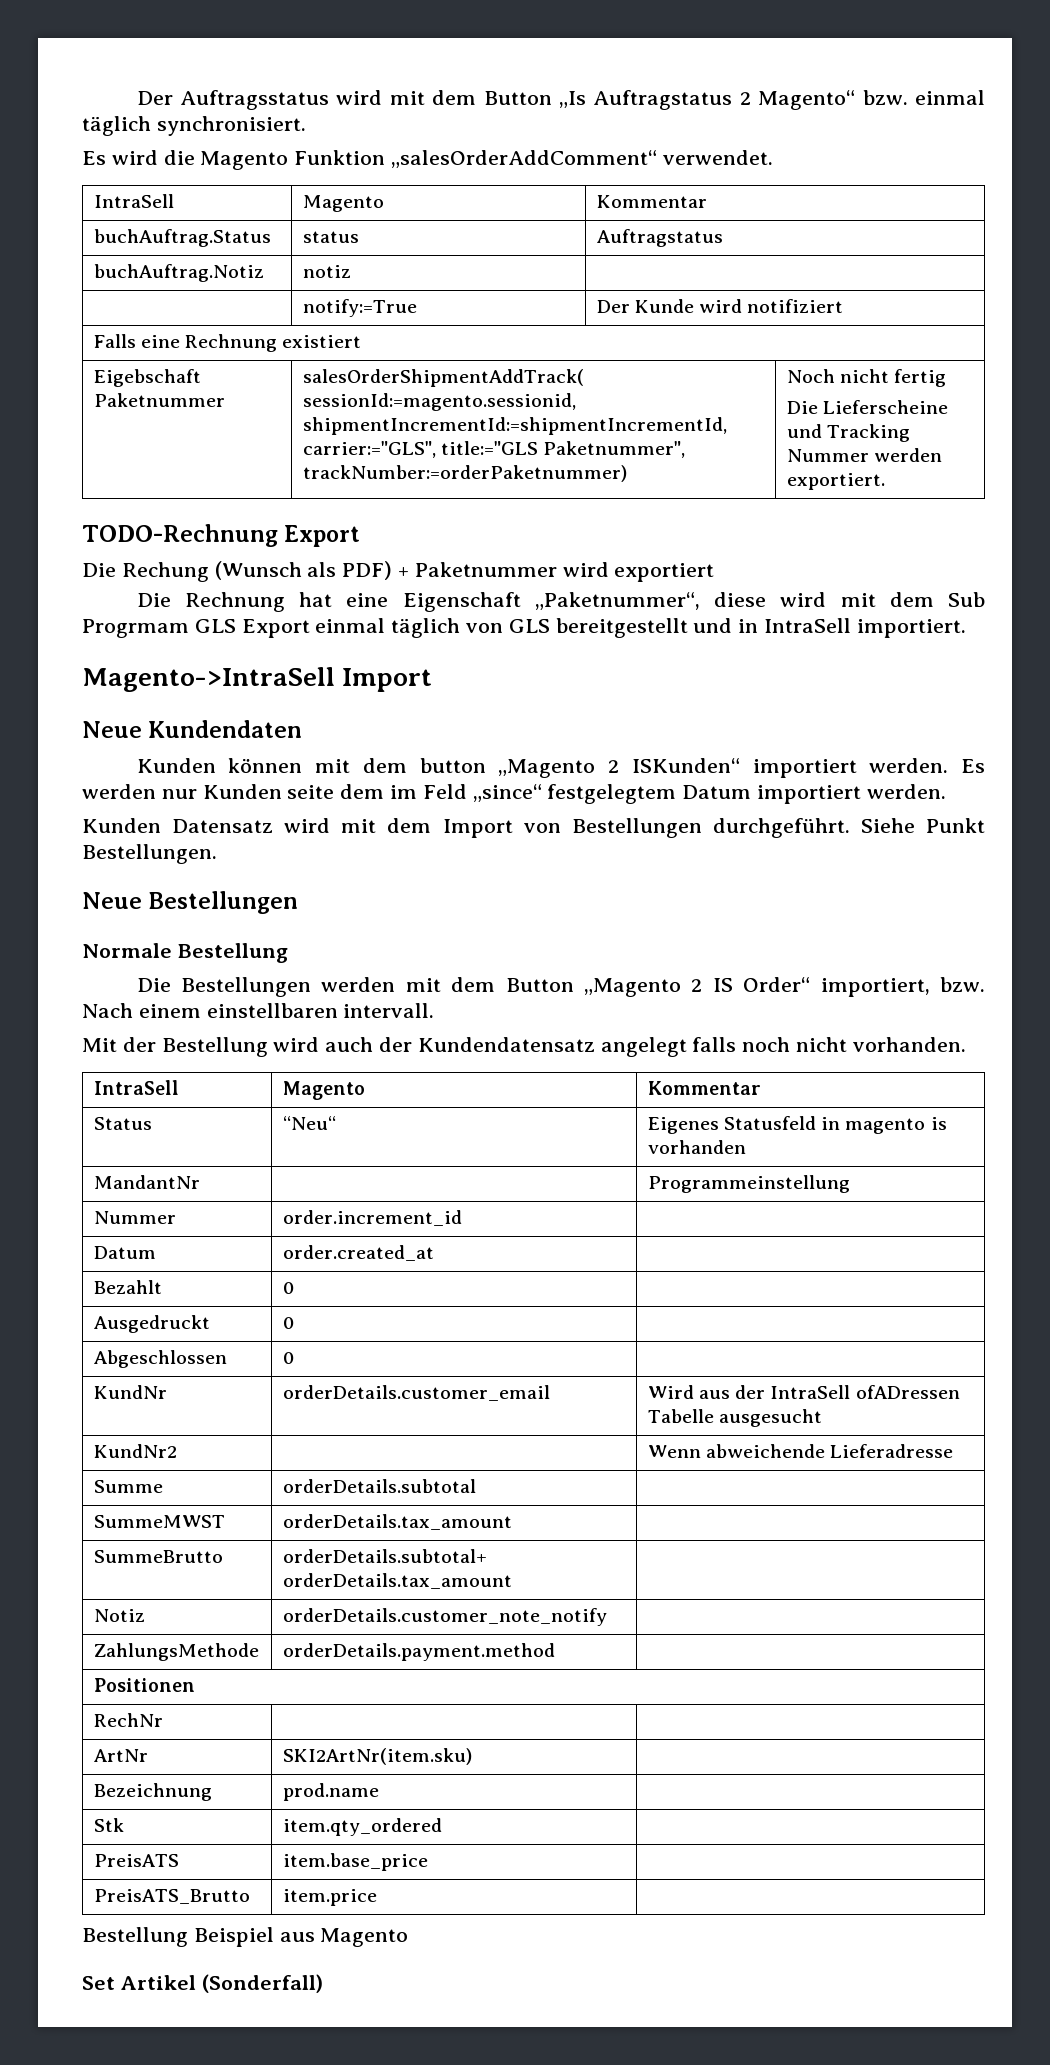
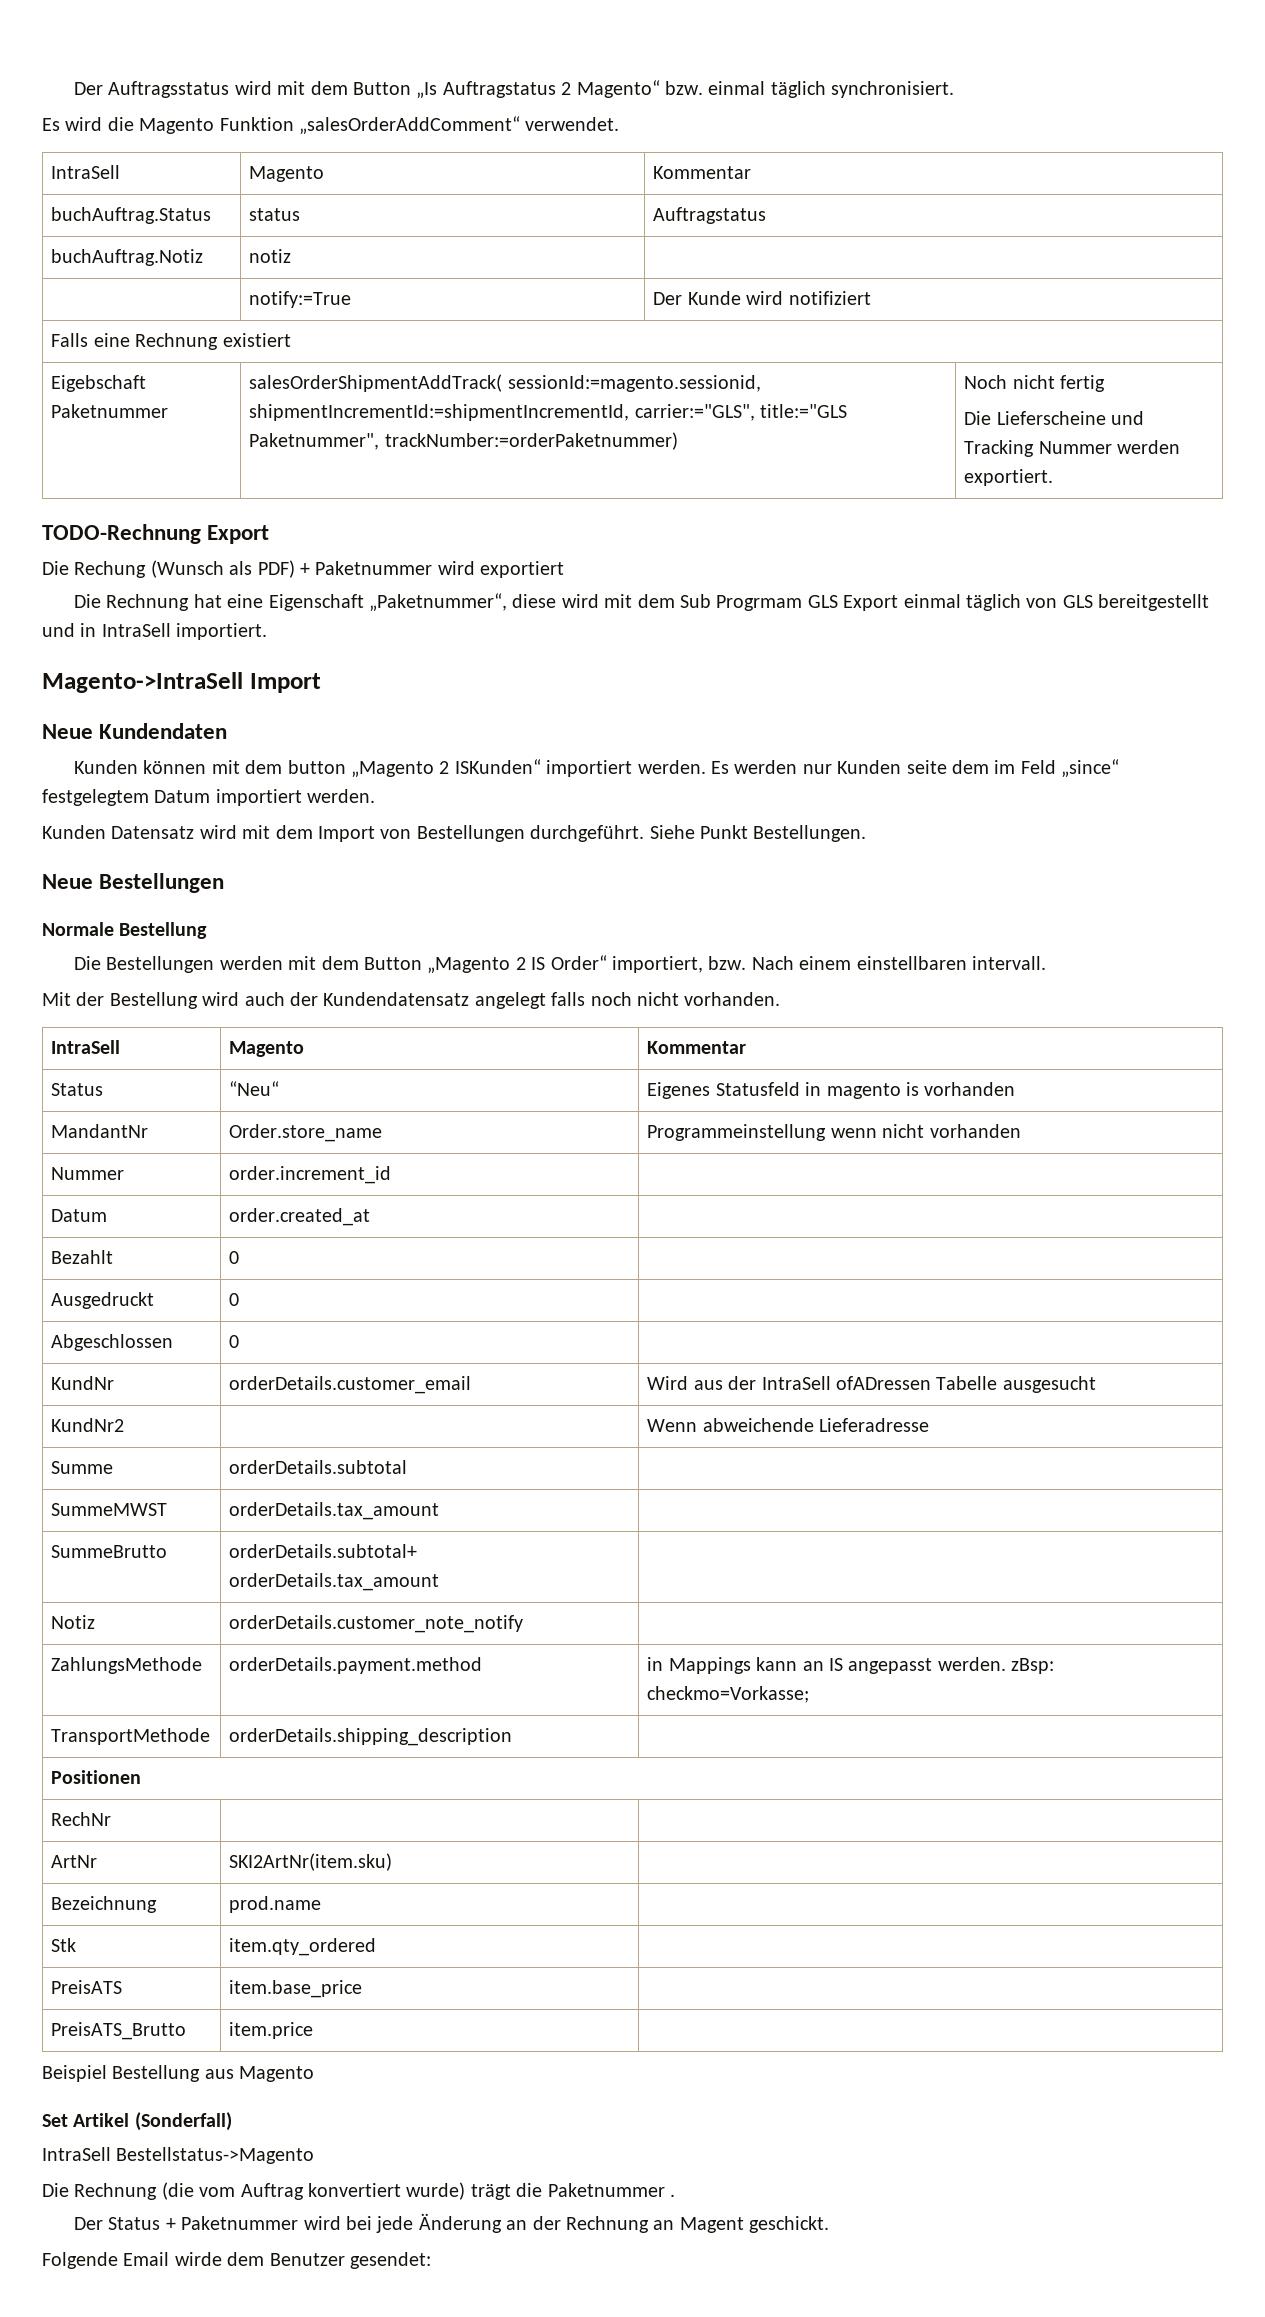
(200, 1182) none -> [229,1124,383,1142] Order.store_name
(850, 1184) none -> [830,1124,1021,1138] wenn nicht vorhanden
(555, 1652) none -> [647,1657,1055,1674] [647,1686,810,1703] [51,1728,211,1745] [229,1728,513,1746] | in Mappings kann an IS angepasst werden. zBsp: checkmo=Vorkasse; // TransportMethode | orderDetails.shipping_description
[82,1927,274,1947] Bestellung Beispiel -> [42,2065,201,2082] Beispiel Bestellung
(323, 1983) none -> [42,2147,315,2164] [42,2182,675,2200] [73,2213,830,2233] [42,2252,431,2269] // IntraSell Bestellstatus->Magento // Die Rechnung (die vom Auftrag konvertiert wurde) trägt die Paketnummer . // Der Status + Paketnummer wird bei jede Änderung an der Rechnung an Magent geschickt. // Folgende Email wirde dem Benutzer gesendet:

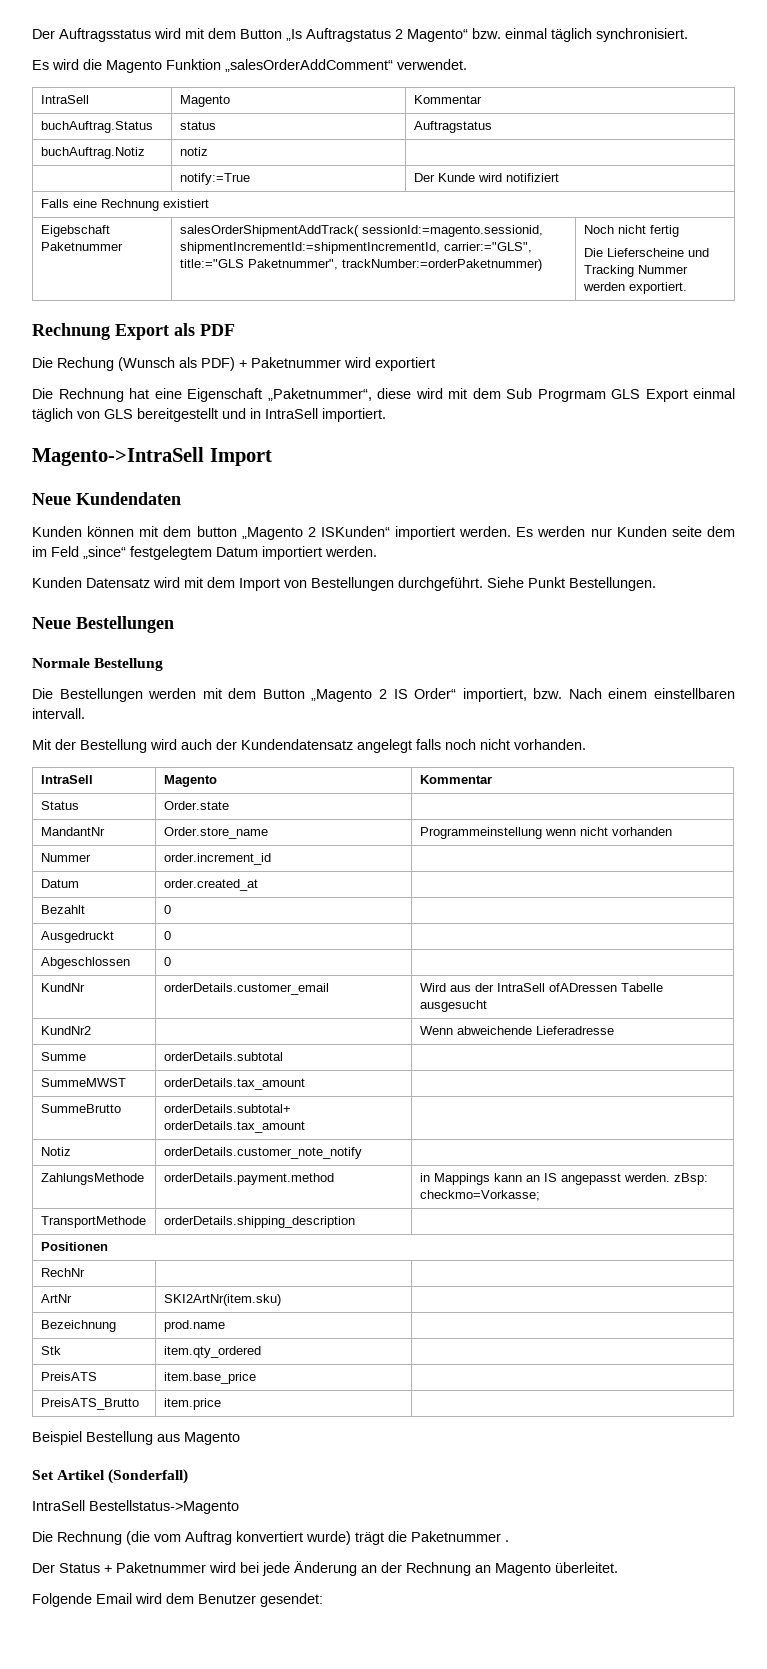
[42,524,270,544] TODO-Rechnung Export -> [32,323,235,340] Rechnung Export als PDF
[229,1081,280,1096] [647,1082,1016,1099] “Neu“ | Eigenes Statusfeld in magento is vorhanden -> [163,801,229,810] Order.state |
[679,2216,830,2233] Magent geschickt. -> [495,1562,618,1576] Magento überleitet.
[174,2252,222,2266] wirde -> [135,1593,162,1604] wird

